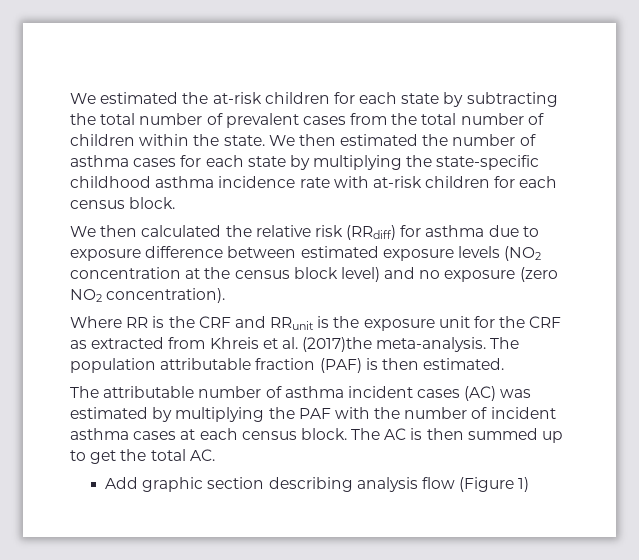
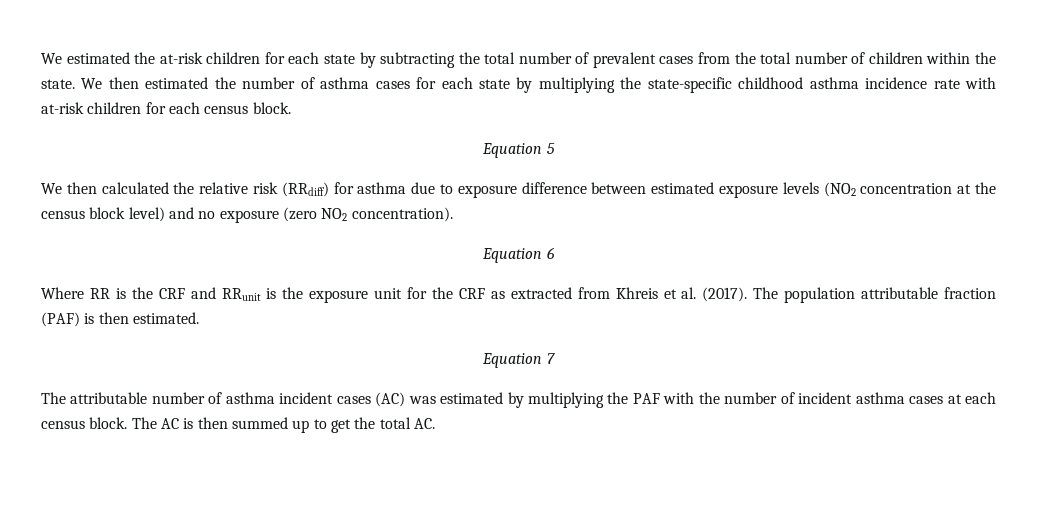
(176, 203) none -> [482,143,555,158] // Equation 5
(226, 295) none -> [482,247,555,263] // Equation 6
[302,337,487,352] (2017)the meta-analysis. -> [702,287,748,302] (2017).
(505, 364) none -> [482,353,555,368] // Equation 7
[104,477,530,492] // Add graphic section describing analysis flow (Figure 1) -> (435, 423) none

